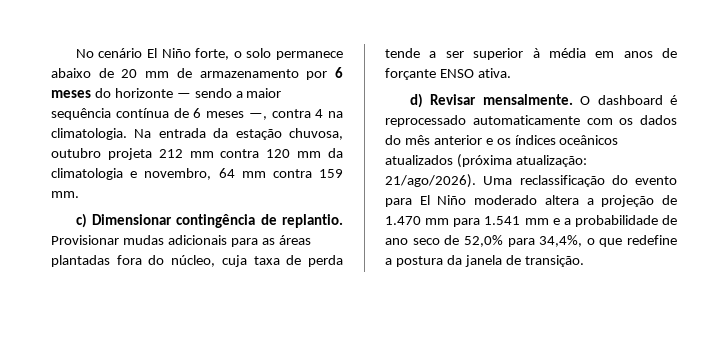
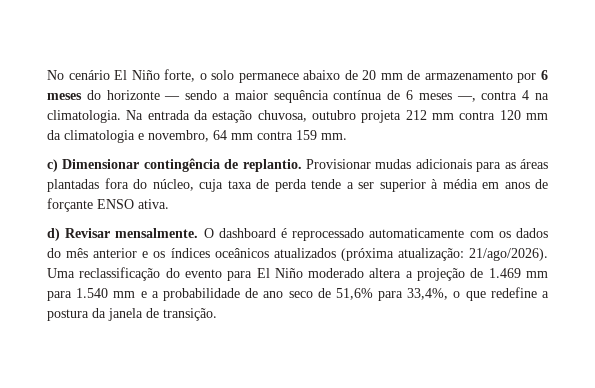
[385,216,421,225] 1.470 -> [488,268,521,278] 1.469
[484,216,521,225] 1.541 -> [76,288,109,298] 1.540
[463,235,583,247] 52,0% para 34,4%, -> [335,288,449,301] 51,6% para 33,4%,

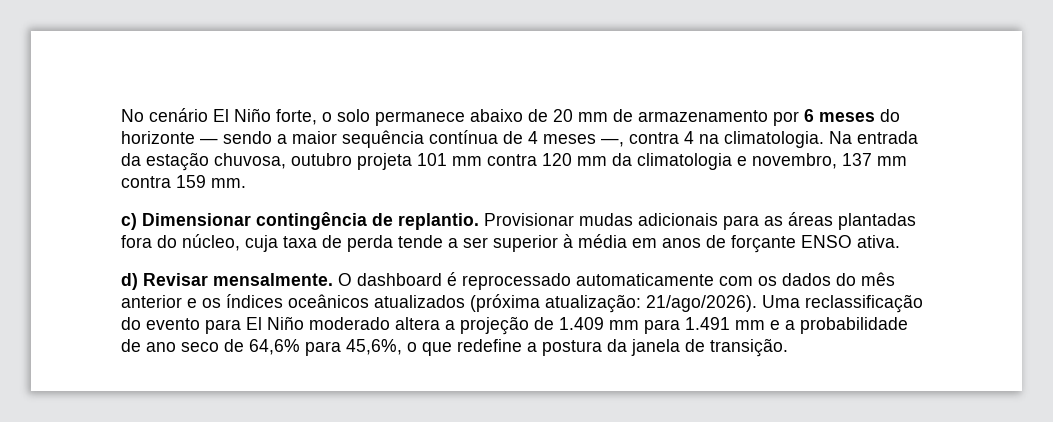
[406,90,414,100] 6 -> [528,131,538,144] 4
[405,110,427,120] 212 -> [417,153,447,166] 101
[213,130,227,140] 64 -> [842,153,872,166] 137
[488,268,521,278] 1.469 -> [559,317,604,330] 1.409
[76,288,109,298] 1.540 -> [685,317,730,330] 1.491
[335,288,449,301] 51,6% para 33,4%, -> [249,339,402,356] 64,6% para 45,6%,

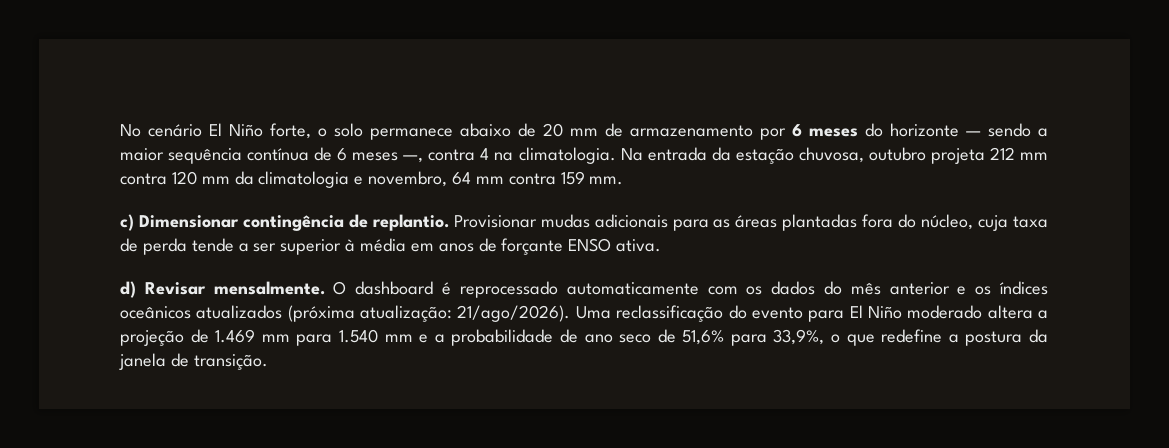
[528,131,538,144] 4 -> [337,148,348,161] 6
[417,153,447,166] 101 -> [989,147,1015,160] 212
[842,153,872,166] 137 -> [452,172,472,185] 64
[559,317,604,330] 1.409 -> [215,329,256,343] 1.469
[685,317,730,330] 1.491 -> [338,329,378,343] 1.540
[249,339,402,356] 64,6% para 45,6%, -> [682,329,825,346] 51,6% para 33,9%,

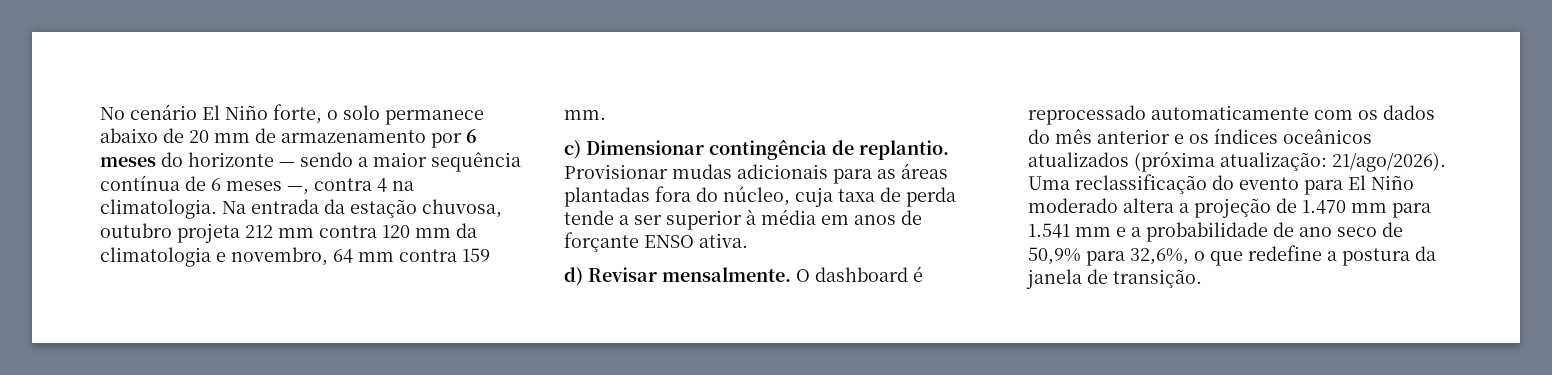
[215,329,256,343] 1.469 -> [1302,200,1346,214] 1.470
[338,329,378,343] 1.540 -> [1028,223,1070,238] 1.541
[682,329,825,346] 51,6% para 33,9%, -> [1028,247,1189,266] 50,9% para 32,6%,

